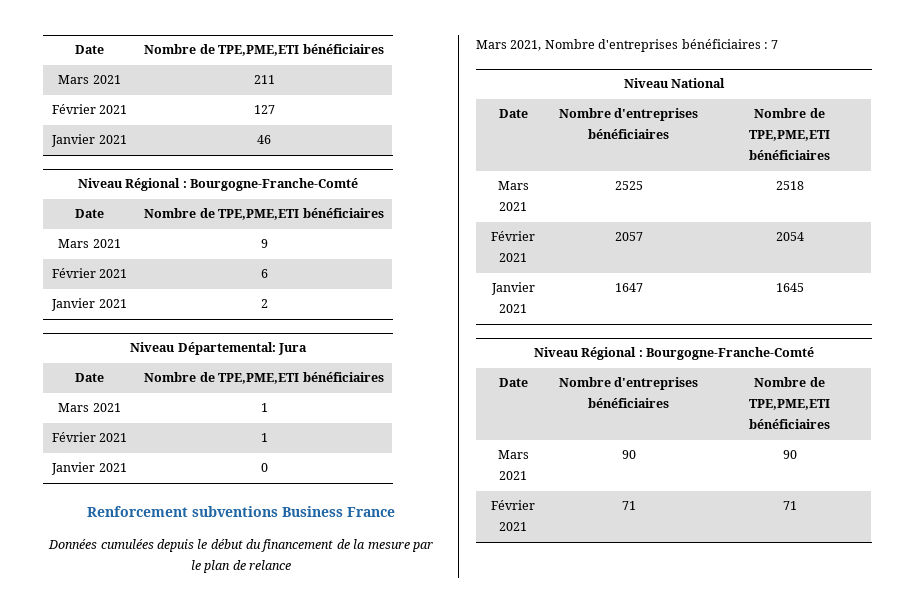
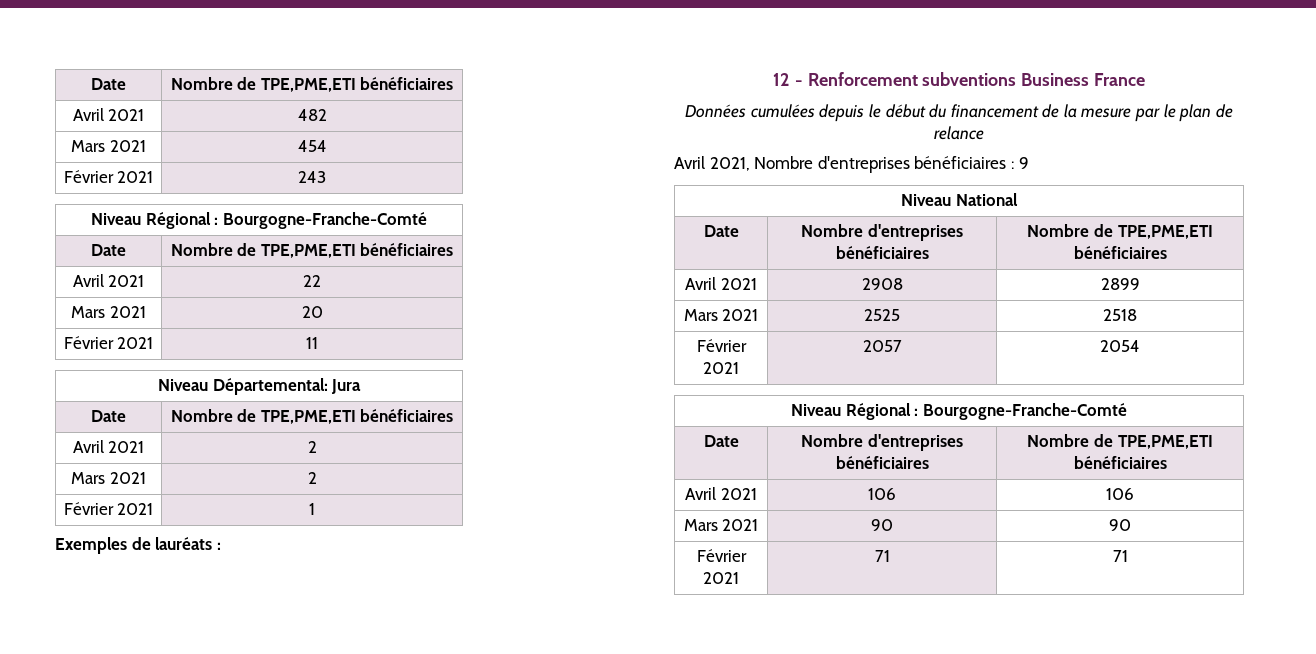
[75,45,104,54] [144,44,384,56] [58,75,121,84] [253,75,275,84] [51,104,128,114] [253,105,275,114] [51,134,127,147] [257,135,271,144] Date | Nombre de TPE,PME,ETI bénéficiaires // Mars 2021 | 211 // Février 2021 | 127 // Janvier 2021 | 46 -> [91,78,126,90] [170,77,454,92] [72,108,145,121] [297,109,327,121] [71,140,146,152] [297,140,327,152] [63,170,154,183] [298,171,326,183] Date | Nombre de TPE,PME,ETI bénéficiaires // Avril 2021 | 482 // Mars 2021 | 454 // Février 2021 | 243
[58,239,121,248] [260,239,268,248] [51,268,128,278] [260,269,268,278] [51,298,127,311] [260,299,268,308] // Mars 2021 | 9 // Février 2021 | 6 // Janvier 2021 | 2 -> [72,274,145,287] [303,275,321,287] [71,306,146,318] [301,306,323,318] [63,336,154,349] [306,337,318,349] // Avril 2021 | 22 // Mars 2021 | 20 // Février 2021 | 11
[58,403,121,412] [260,403,268,412] // Mars 2021 | 1 -> [72,440,145,453] [307,441,317,453] [71,472,146,484] [307,472,317,484] // Avril 2021 | 2 // Mars 2021 | 2
[51,462,127,475] [260,463,268,472] // Janvier 2021 | 0 // -> [55,537,221,554] [772,73,803,86] // Exemples de lauréats : // 12 -
[476,40,507,49] Mars -> [674,156,705,169] Avril
[771,40,779,49] 7 -> [1018,157,1029,169] 9
(830, 155) none -> [685,277,757,290] [861,278,903,290] [1100,278,1140,290] // Avril 2021 | 2908 | 2899
[490,282,535,295] [499,304,527,313] [614,283,643,292] [775,283,804,292] // Janvier 2021 | 1647 | 1645 -> (1140, 346) none
(830, 424) none -> [685,487,757,500] [868,488,896,500] [1106,488,1134,500] // Avril 2021 | 106 | 106

